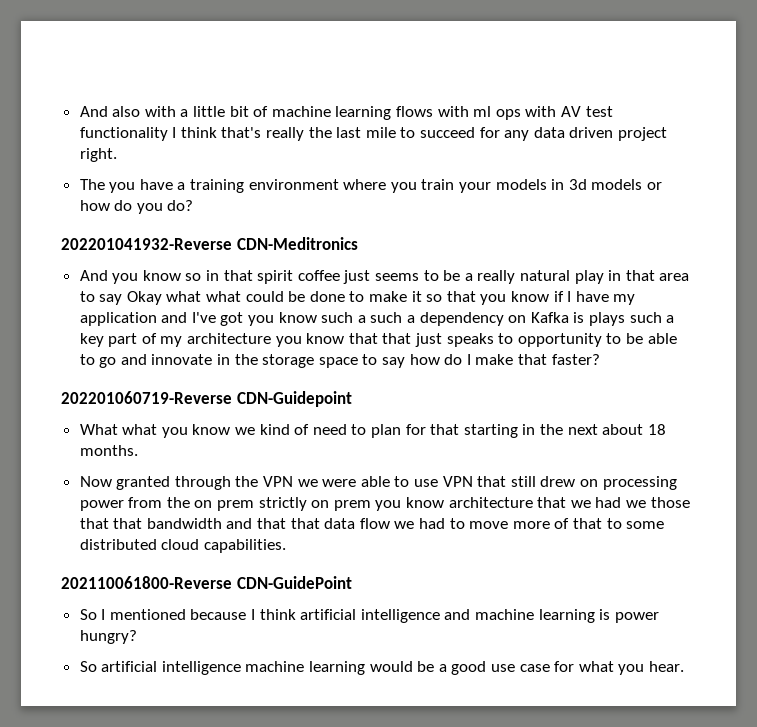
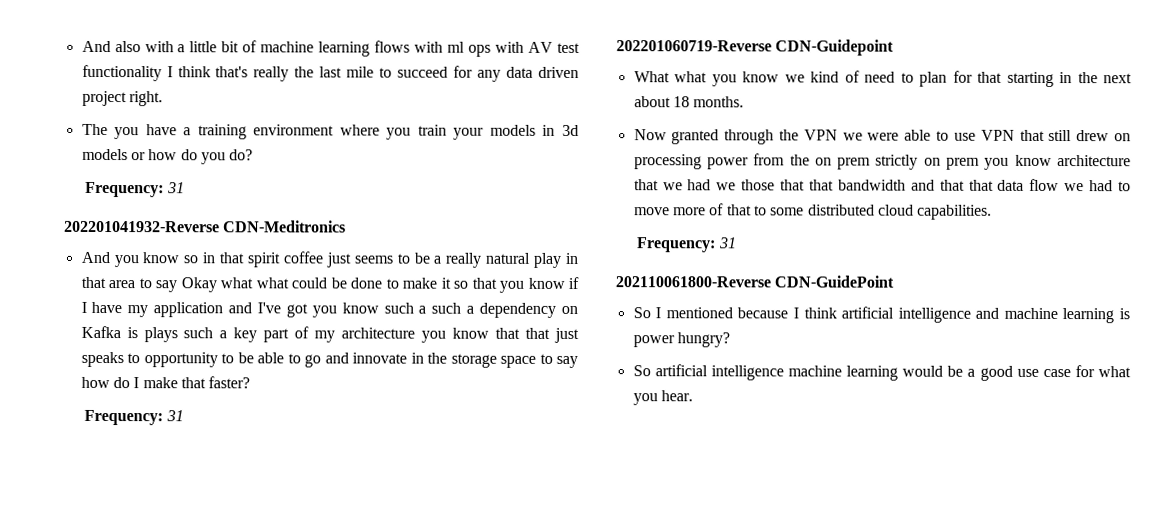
(194, 205) none -> [85,181,185,198] // Frequency: 31
(600, 359) none -> [84,409,184,426] // Frequency: 31
(286, 546) none -> [637,237,737,253] // Frequency: 31

